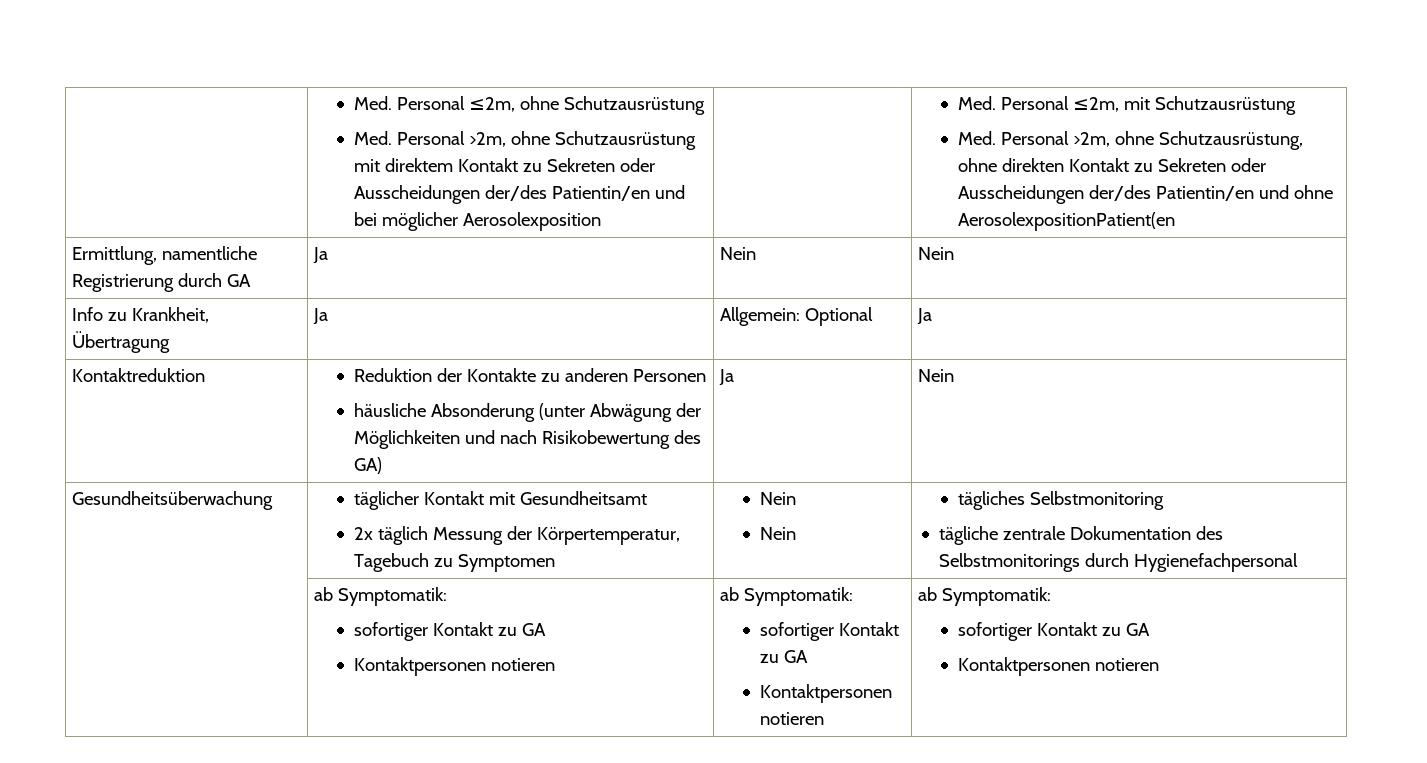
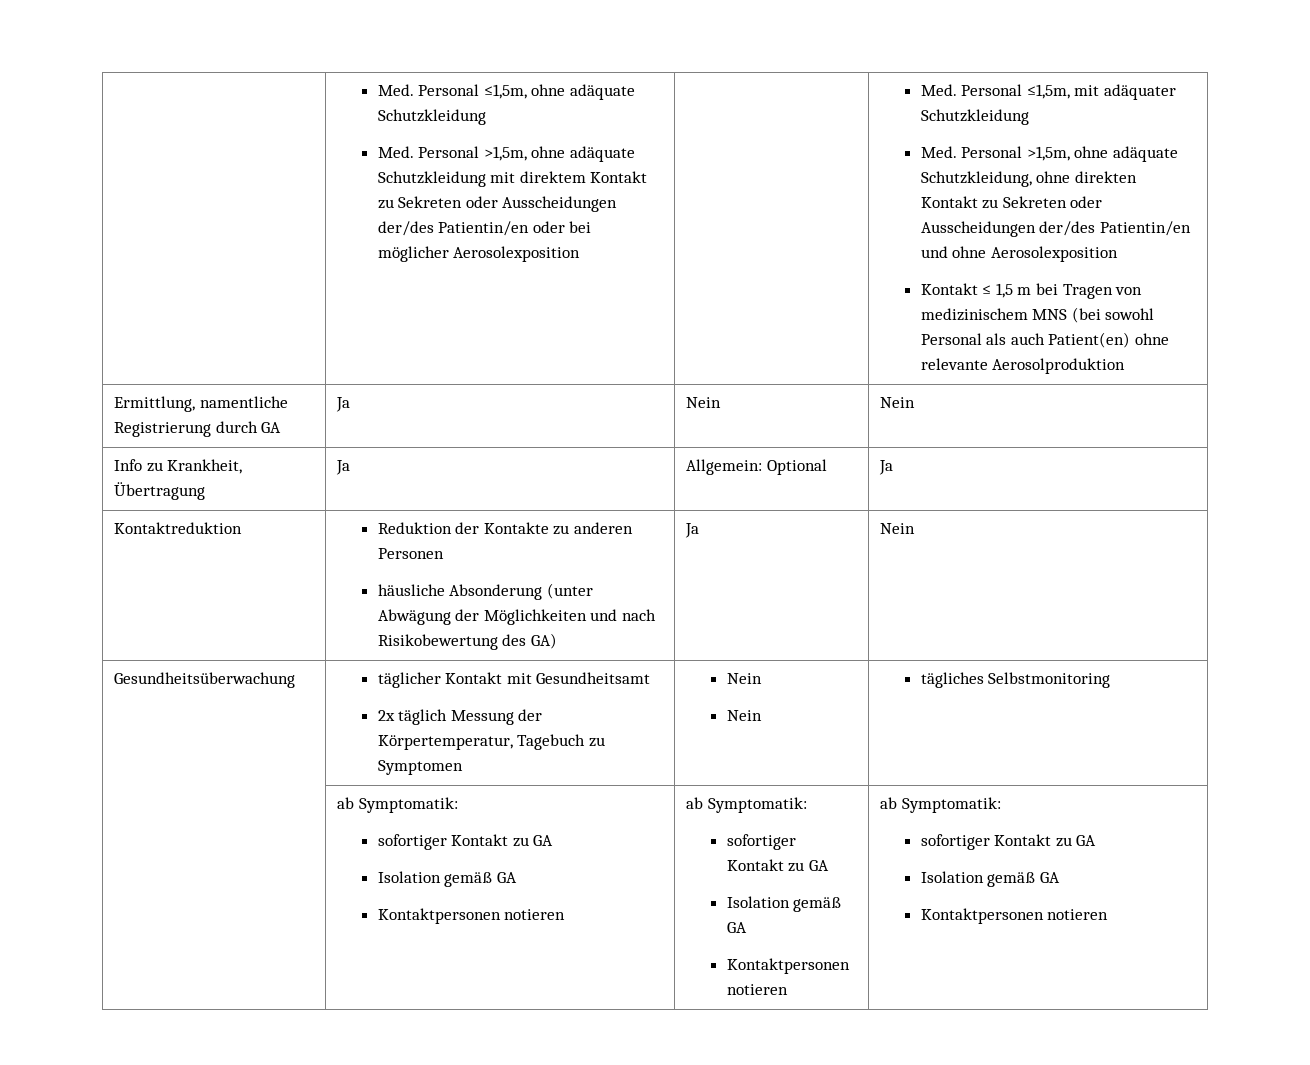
[354,96,706,115] [354,131,697,150] | Med. Personal ≤2m, ohne Schutzausrüstung // Med. Personal >2m, ohne Schutzausrüstung -> [377,84,635,100] [377,109,486,125] [377,146,635,162] [377,171,486,187] | Med. Personal ≤1,5m, ohne adäquate Schutzkleidung // Med. Personal >1,5m, ohne adäquate Schutzkleidung
[655,185,686,199] und -> [532,221,565,233] oder
[1073,96,1297,115] [958,131,1304,150] ≤2m, mit Schutzausrüstung // Med. Personal >2m, ohne Schutzausrüstung, -> [1026,84,1176,100] [920,109,1029,125] [920,146,1178,162] [920,171,1032,187] ≤1,5m, mit adäquater Schutzkleidung // Med. Personal >1,5m, ohne adäquate Schutzkleidung,
[958,212,1176,231] AerosolexpositionPatient(en -> [990,246,1118,262] [920,283,1143,299] [920,307,1155,323] [920,332,1169,348] [920,358,1126,374] Aerosolexposition // Kontakt ≤ 1,5 m bei Tragen von medizinischem MNS (bei sowohl Personal als auch Patient(en) ohne relevante Aerosolproduktion
[938,526,1223,545] [938,553,1298,572] [314,587,448,606] [354,622,547,641] [354,657,556,676] [720,587,854,606] [760,622,900,641] [760,650,809,663] [760,684,893,703] [760,712,825,725] [918,587,1052,606] [958,622,1151,641] // tägliche zentrale Dokumentation des Selbstmonitorings durch Hygienefachpersonal // | ab Symptomatik: // sofortiger Kontakt zu GA // Kontaktpersonen notieren | ab Symptomatik: // sofortiger Kontakt zu GA // Kontaktpersonen notieren | ab Symptomatik: // sofortiger Kontakt zu GA -> [336,797,458,813] [377,834,554,850] [377,871,517,887] [377,908,566,924] [685,797,807,813] [726,834,796,850] [726,859,829,872] [726,896,842,912] [726,922,747,933] [726,958,850,974] [726,984,788,995] [879,797,1001,813] [920,834,1097,850] [920,871,1060,887] // | ab Symptomatik: // sofortiger Kontakt zu GA // Isolation gemäß GA // Kontaktpersonen notieren | ab Symptomatik: // sofortiger Kontakt zu GA // Isolation gemäß GA // Kontaktpersonen notieren | ab Symptomatik: // sofortiger Kontakt zu GA // Isolation gemäß GA

